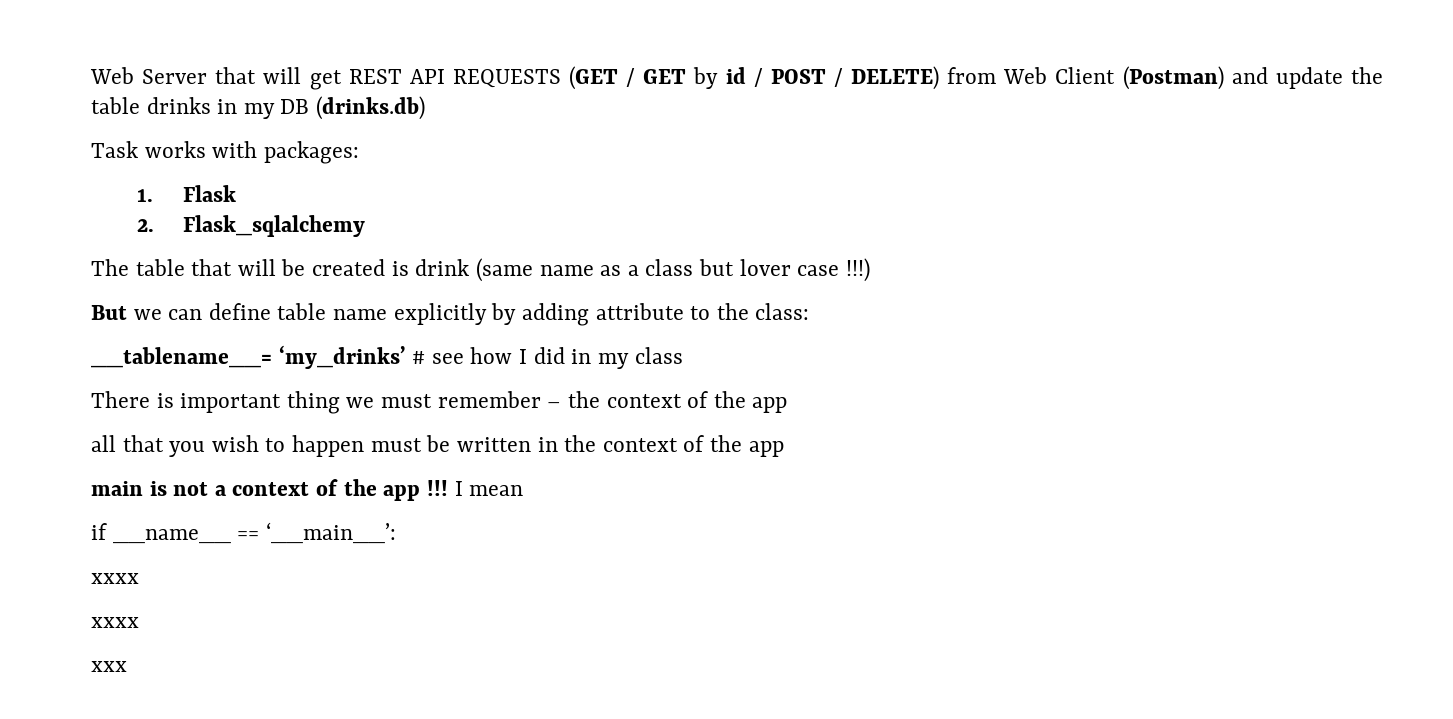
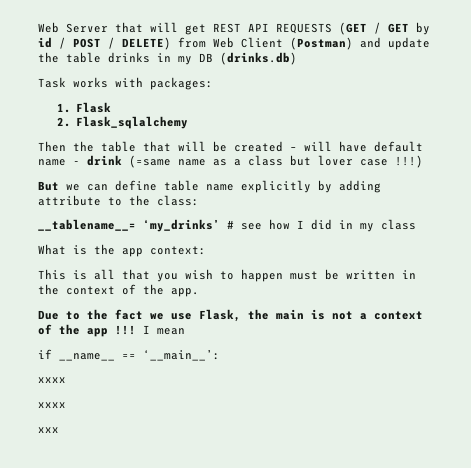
[91,259,129,276] The -> [38,141,94,152] Then the
[391,258,533,282] is drink (same -> [290,141,423,152] [38,155,171,168] – will have default name - drink (=same
[91,391,788,414] There is important thing we must remember – the context of the app // -> [38,244,206,257] [38,269,87,280] What is the app context: // This is
[748,441,784,457] app // -> [171,288,199,297] [38,309,269,322] app. // Due to the fact we use Flask, the

